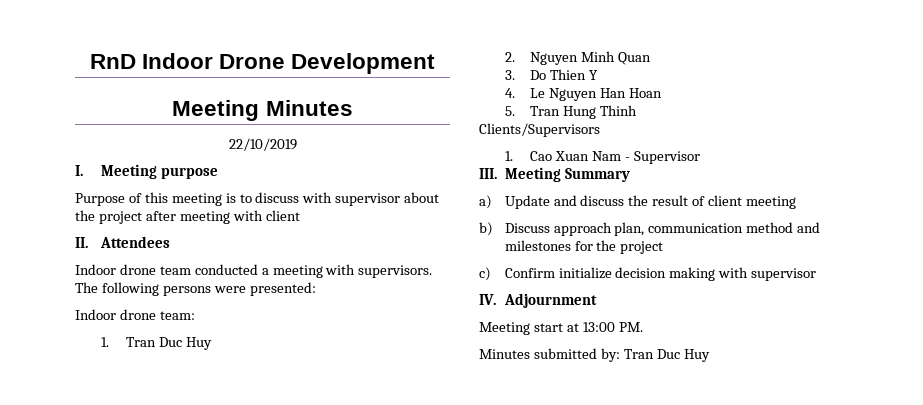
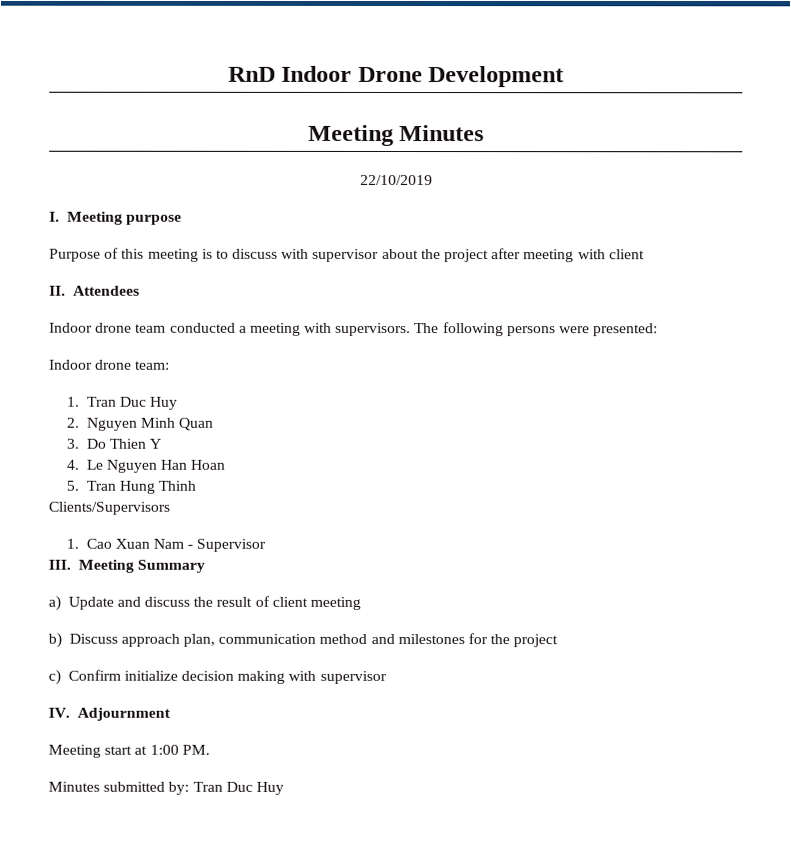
[582,322,615,332] 13:00 -> [149,744,179,755] 1:00

